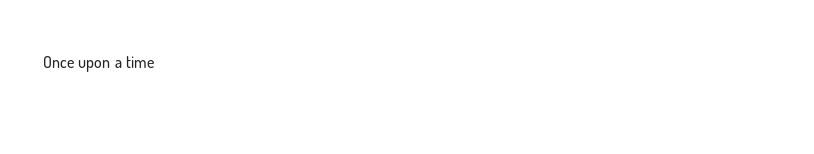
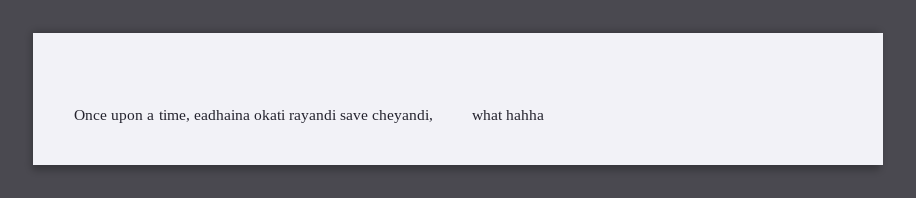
[125,56,154,68] time -> [158,110,545,123] time, eadhaina okati rayandi save cheyandi, what hahha

